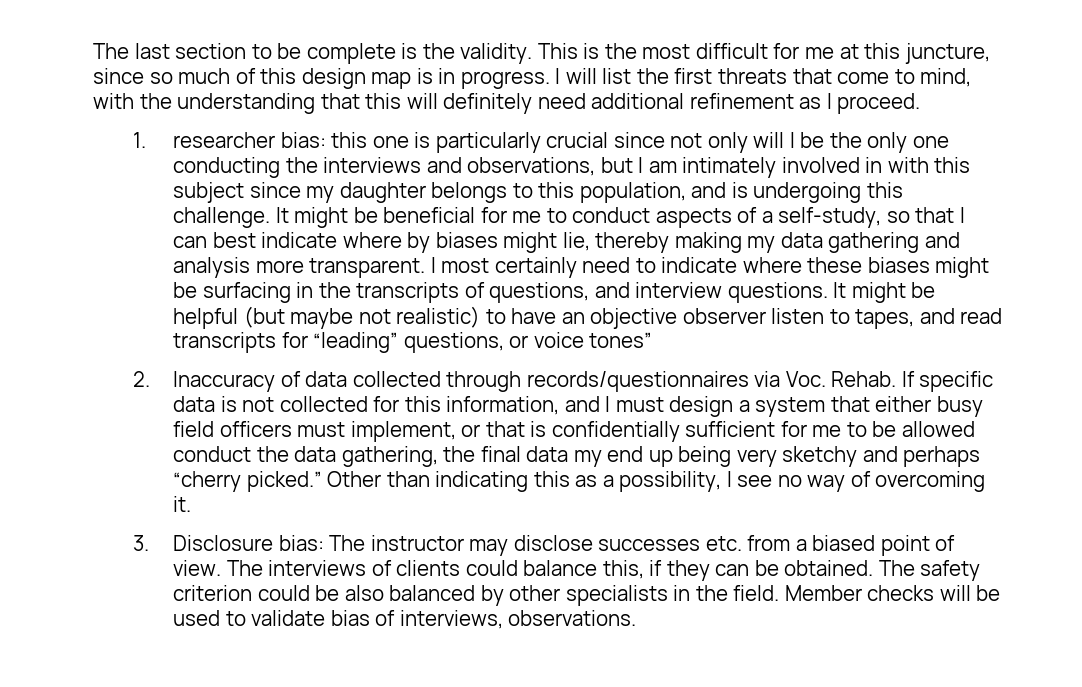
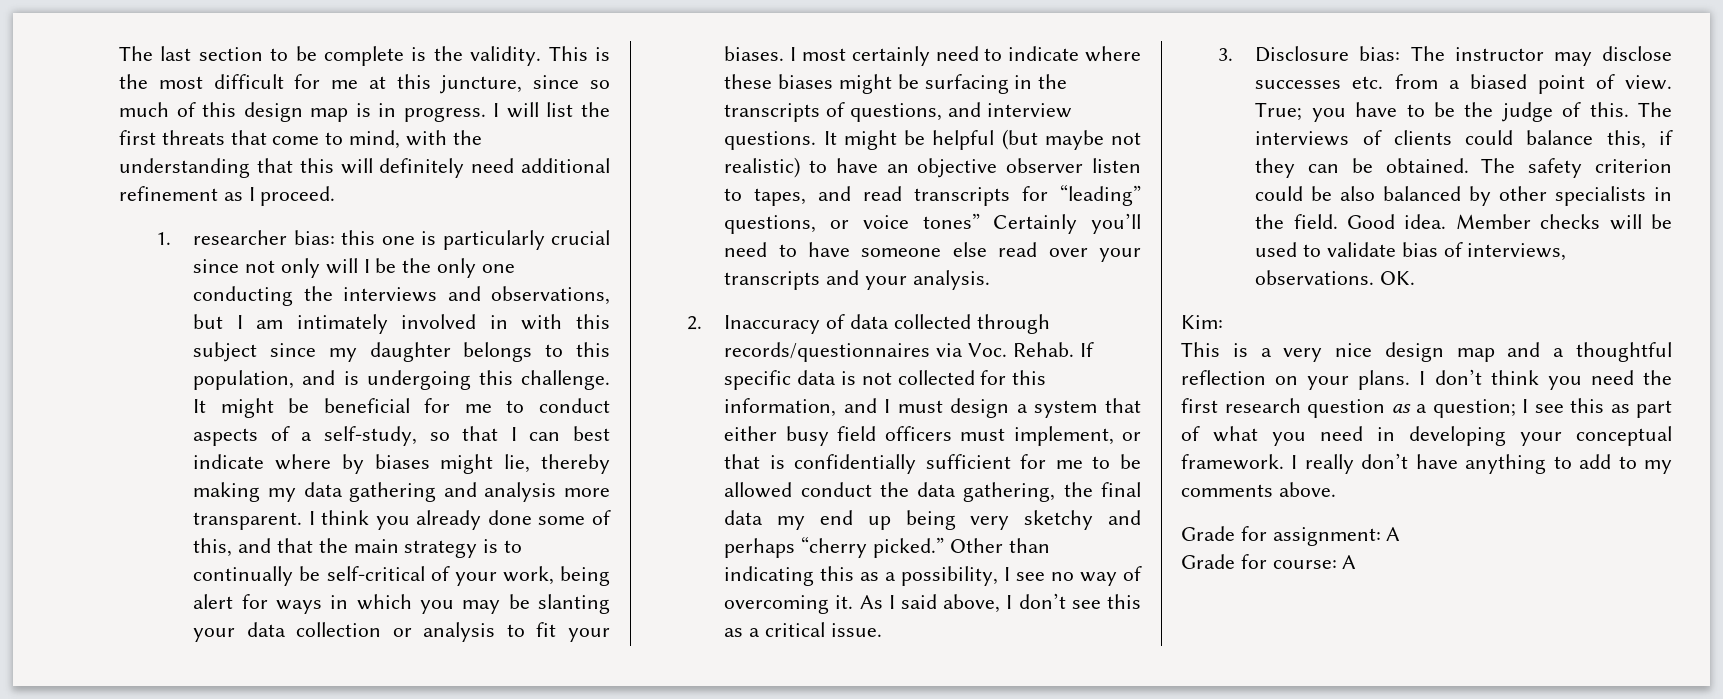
(436, 265) none -> [321,510,611,530] [193,538,522,558] [193,566,610,586] [193,594,610,614] [193,622,610,642] [724,46,797,61] think you already done some of this, and that the main strategy is to continually be self-critical of your work, being alert for ways in which you may be slanting your data collection or analysis to fit your biases. I
(653, 340) none -> [993,213,1141,234] [724,242,1141,262] [724,270,990,290] Certainly you’ll need to have someone else read over your transcripts and your analysis.
(191, 504) none -> [859,593,1141,613] [724,622,882,637] As I said above, I don’t see this as a critical issue.
(221, 568) none -> [1255,102,1629,122] True; you have to be the judge of this.
(780, 593) none -> [1347,214,1447,229] Good idea.
(637, 618) none -> [1380,271,1416,285] [1181,315,1223,329] [1181,342,1672,362] [1181,369,1672,390] [1181,398,1672,418] [1181,426,1672,446] [1181,453,1672,474] [1181,482,1336,497] [1181,526,1401,546] [1181,554,1357,569] OK. // Kim: // This is a very nice design map and a thoughtful reflection on your plans. I don’t think you need the first research question as a question; I see this as part of what you need in developing your conceptual framework. I really don’t have anything to add to my comments above. // Grade for assignment: A // Grade for course: A

